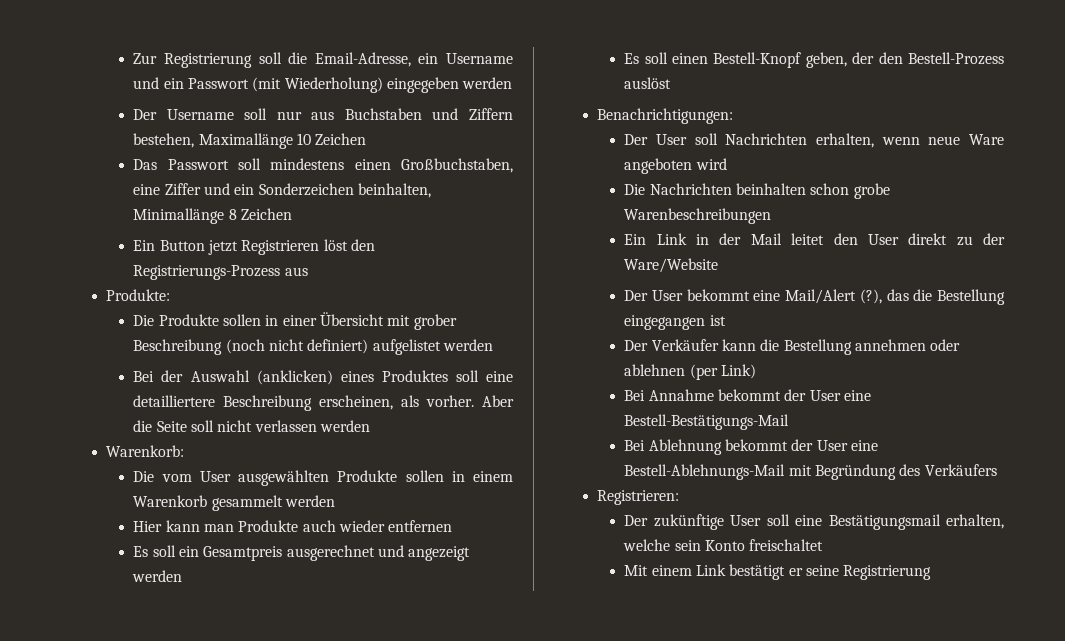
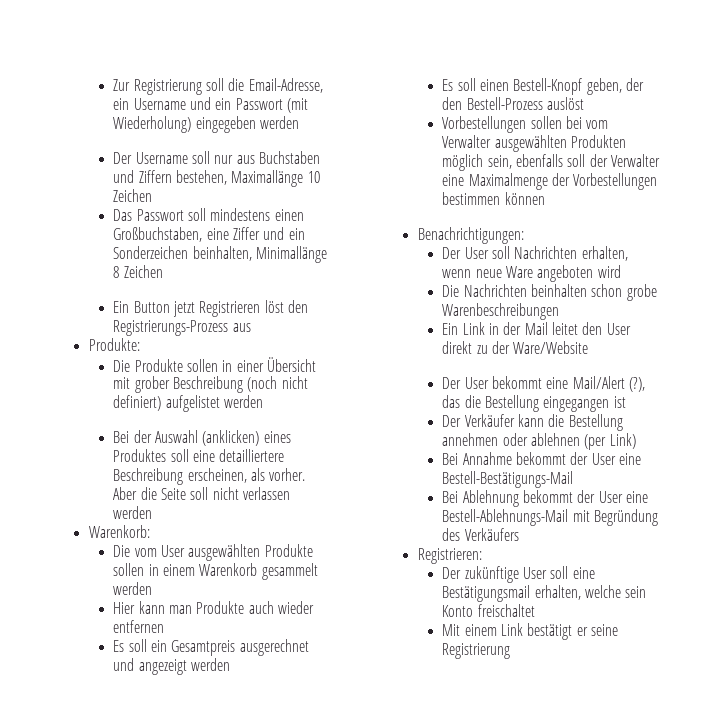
(672, 83) none -> [442,116,609,133] [442,135,627,152] [442,154,661,171] [442,173,658,190] [442,192,545,205] // Vorbestellungen sollen bei vom Verwalter ausgewählten Produkten möglich sein, ebenfalls soll der Verwalter eine Maximalmenge der Vorbestellungen bestimmen können

